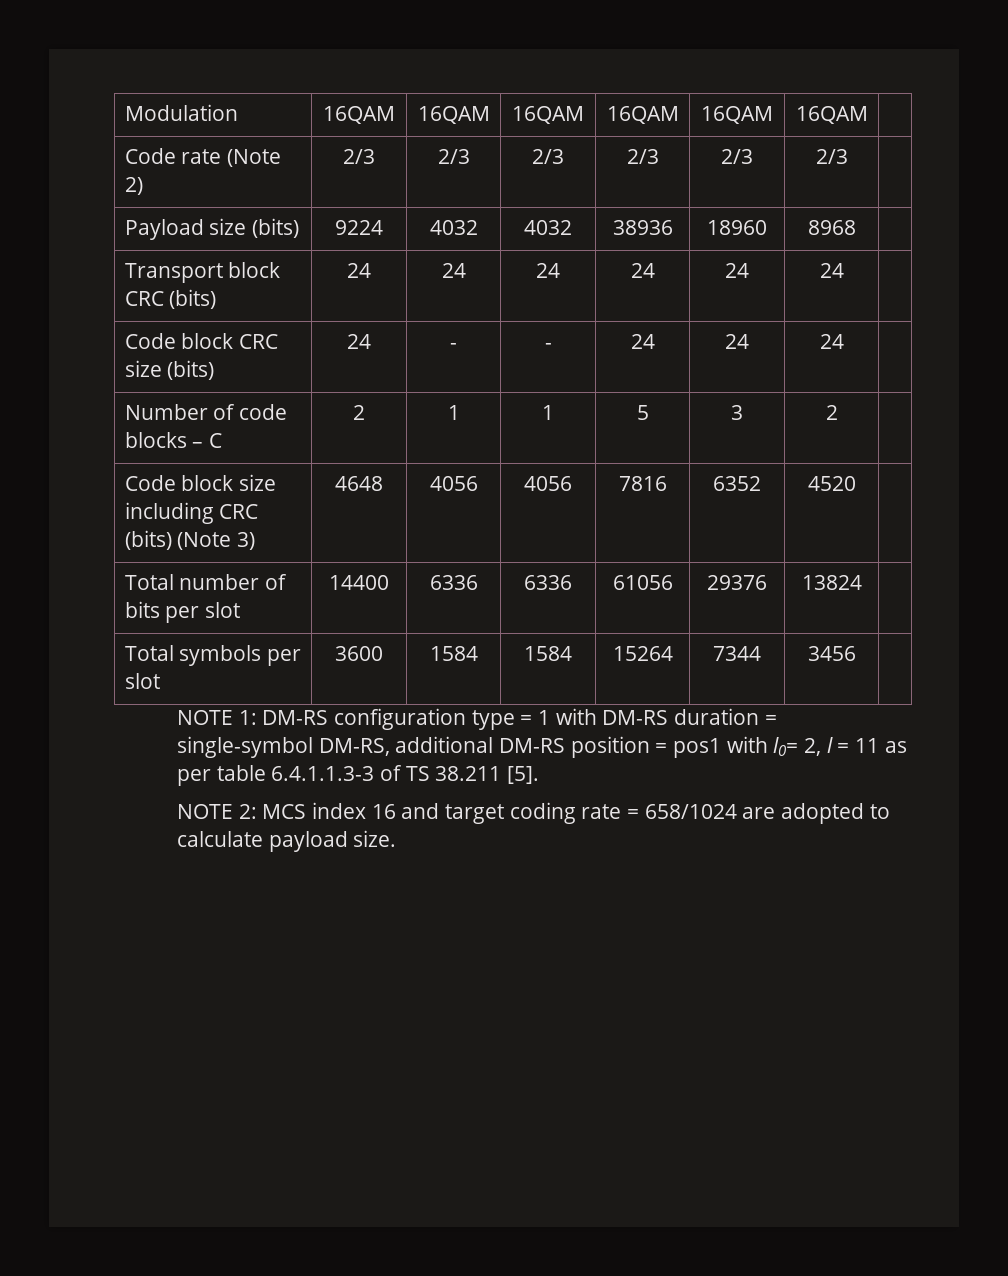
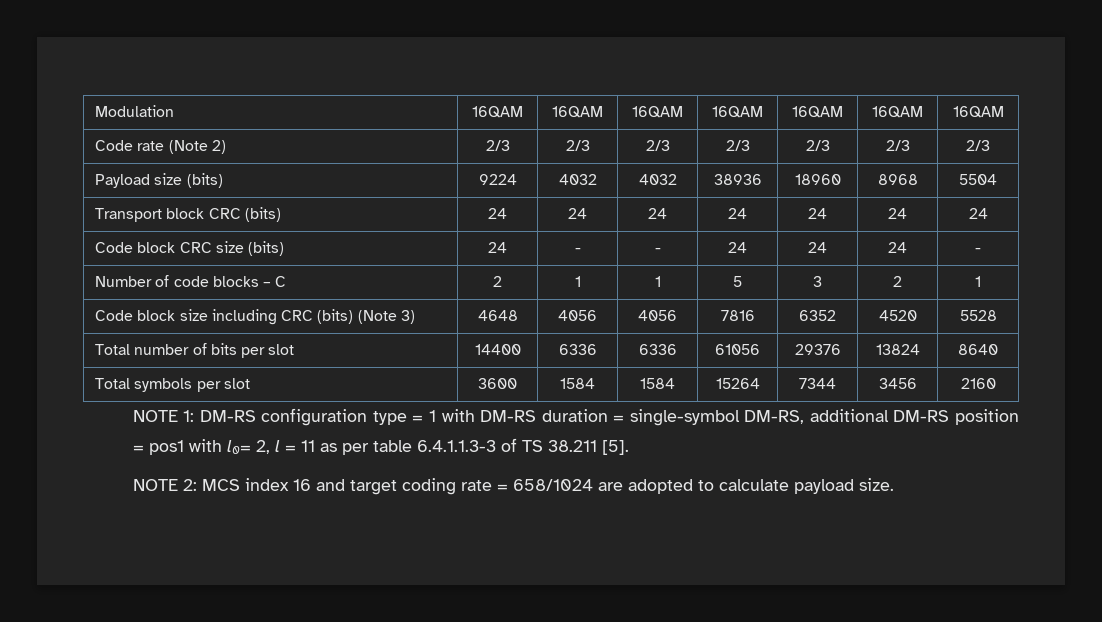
(868, 115) none -> [952,106,1004,118] 16QAM
(848, 156) none -> [966,140,990,151] 2/3
(856, 227) none -> [959,174,997,185] 5504
(844, 270) none -> [968,208,988,219] 24
(844, 341) none -> [975,248,981,253] -
(838, 412) none -> [975,276,981,287] 1
(856, 483) none -> [959,310,997,321] 5528
(862, 582) none -> [958,344,998,355] 8640
(856, 653) none -> [960,378,996,389] 2160

